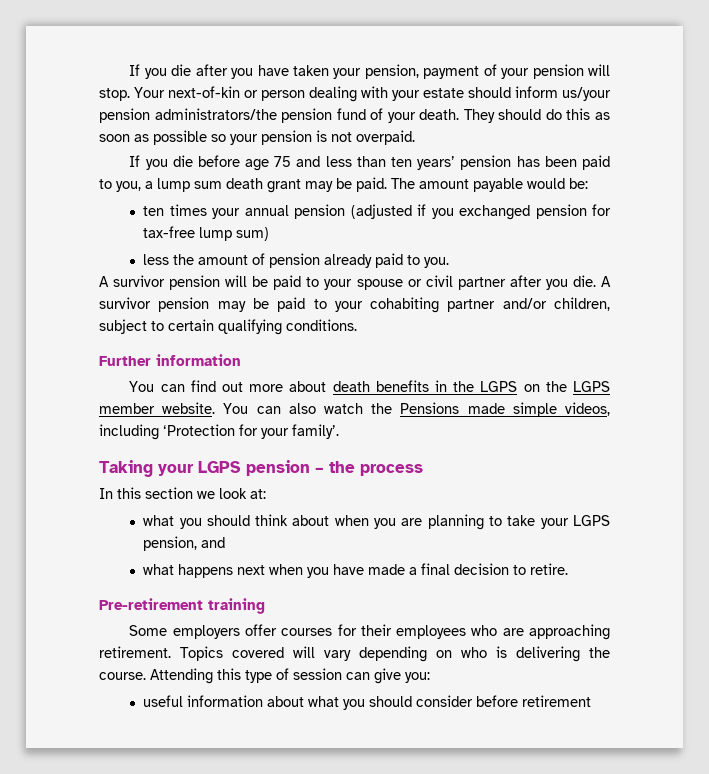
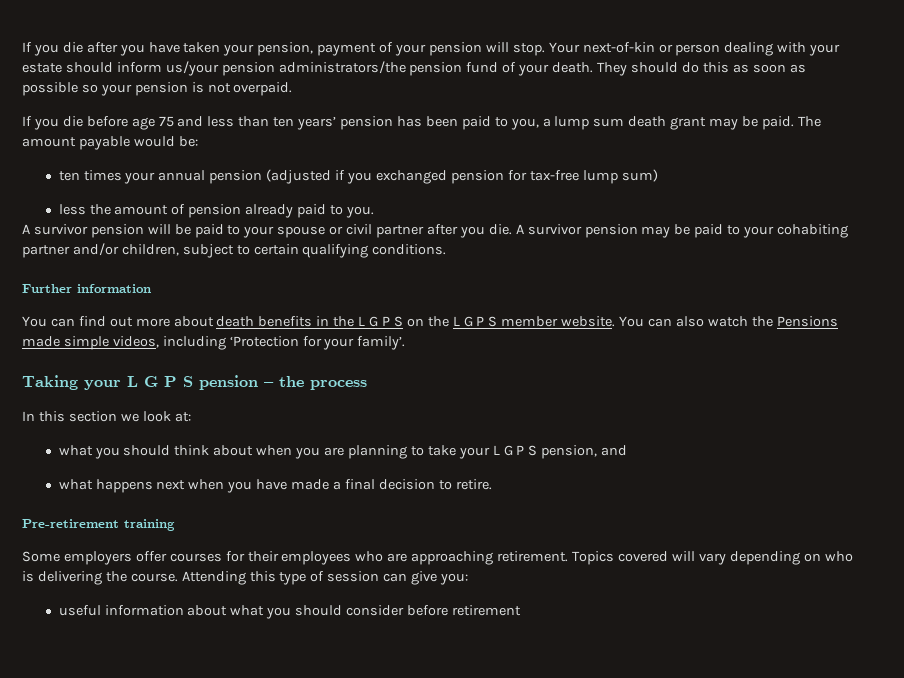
[480,381,610,392] LGPS on the LGPS -> [358,316,498,327] L G P S on the L G P S
[198,461,241,473] LGPS -> [127,376,193,387] L G P S
[572,515,610,526] LGPS -> [492,445,538,456] L G P S

